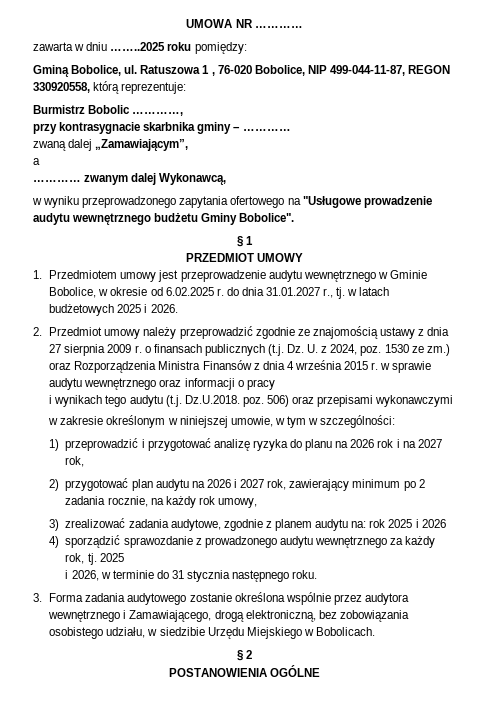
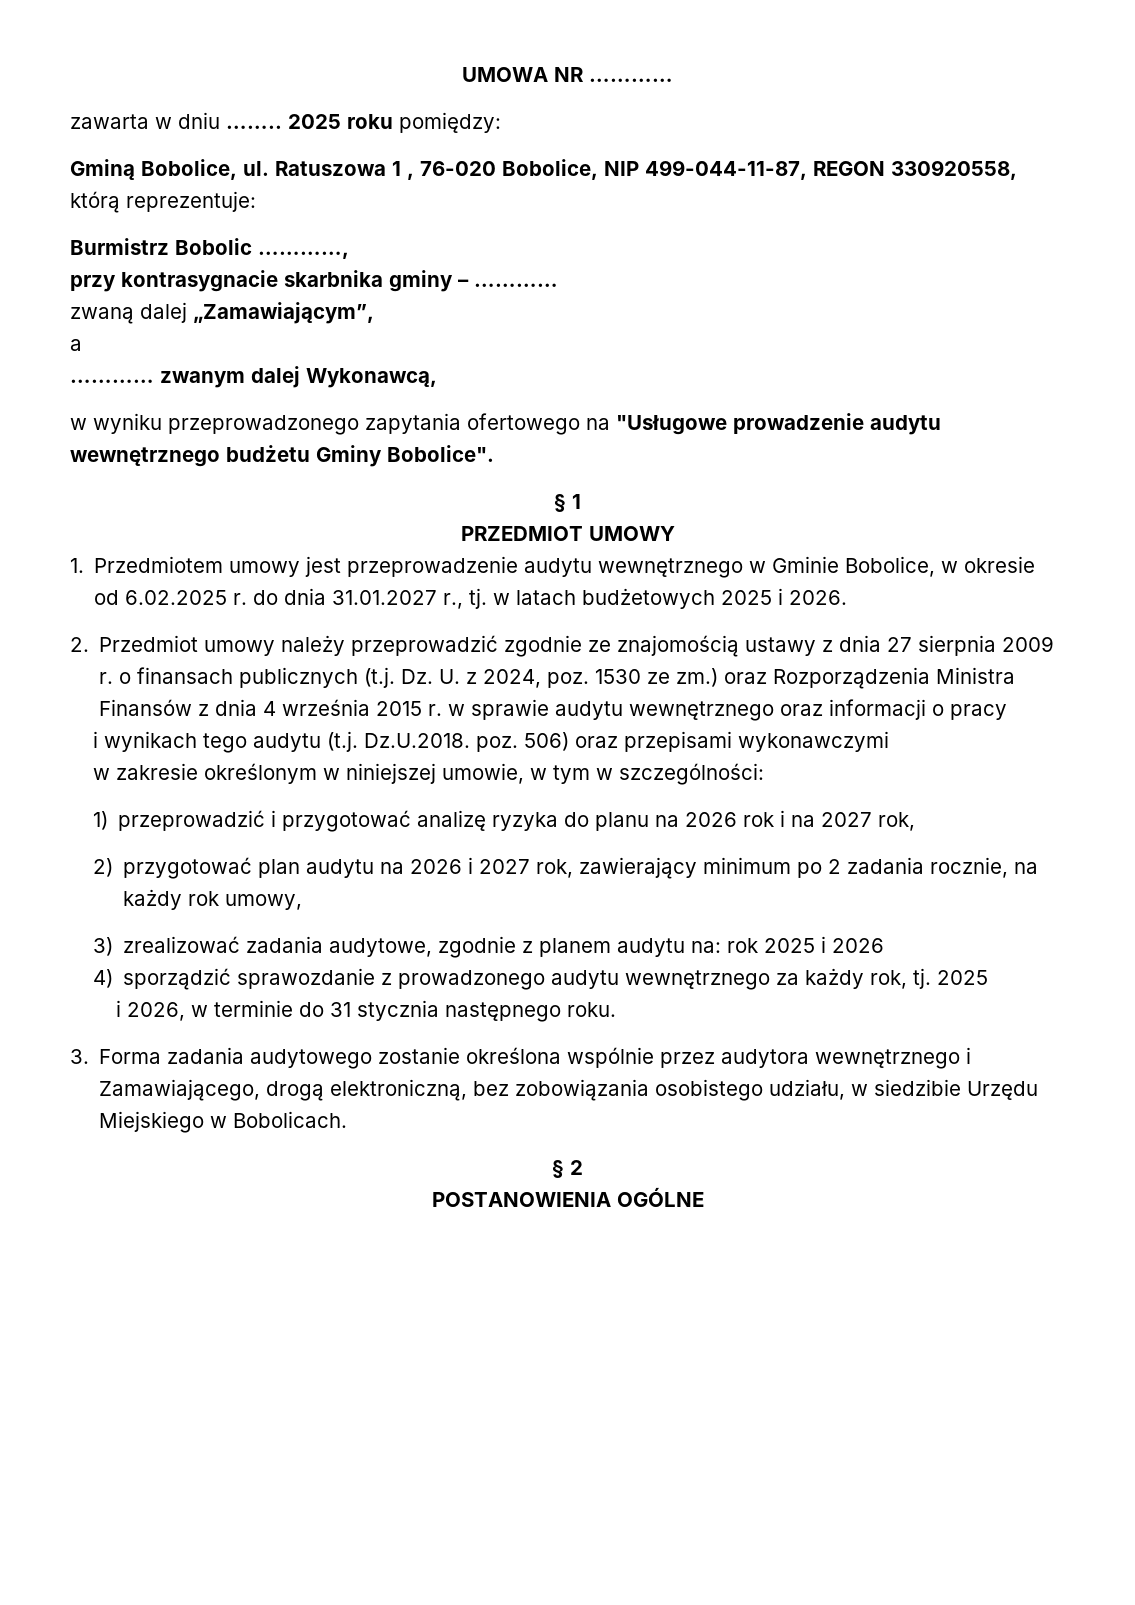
[110,42,166,51] ……..2025 -> [226,114,341,129] …….. 2025

